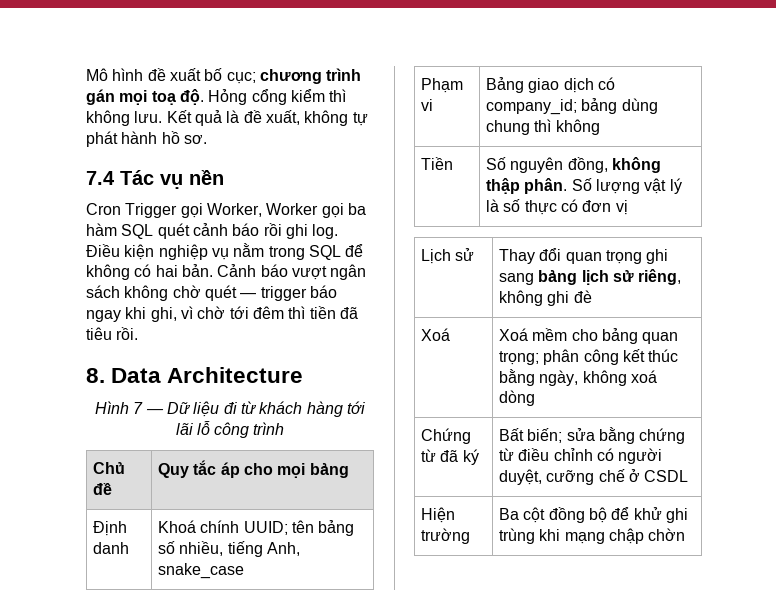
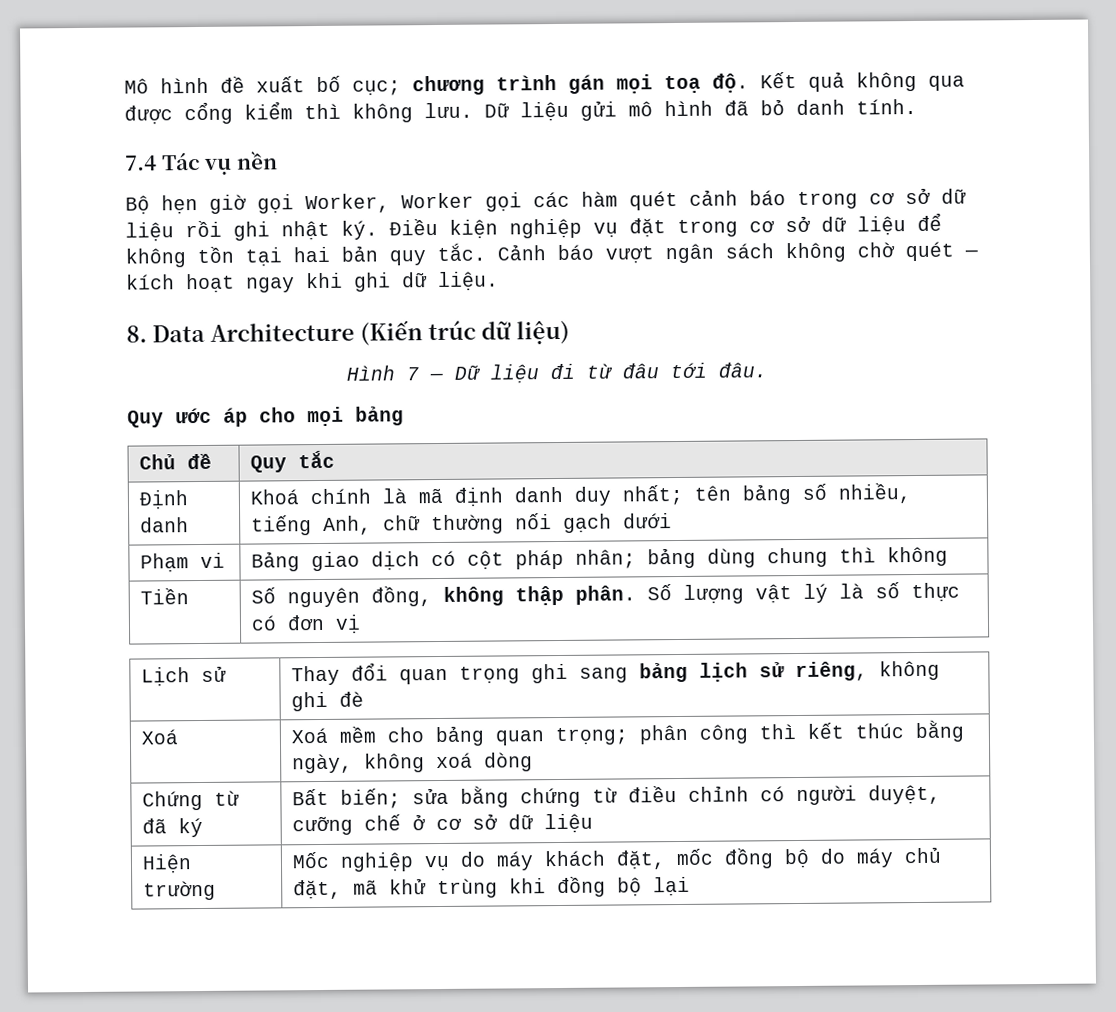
[208,89,248,105] Hỏng -> [760,71,965,92] [124,105,173,125] Kết quả không qua được
[166,110,368,126] [86,131,207,147] Kết quả là đề xuất, không tự phát hành hồ sơ. -> [484,98,917,122] Dữ liệu gửi mô hình đã bỏ danh tính.
[86,203,178,218] Cron Trigger -> [125,194,247,215] Bộ hẹn giờ
[347,203,366,215] [86,223,339,239] [86,243,364,260] [86,264,213,280] ba hàm SQL quét cảnh báo rồi ghi log. Điều kiện nghiệp vụ nằm trong SQL để không có hai bản. -> [533,187,967,211] [125,212,942,242] [125,242,486,268] các hàm quét cảnh báo trong cơ sở dữ liệu rồi ghi nhật ký. Điều kiện nghiệp vụ đặt trong cơ sở dữ liệu để không tồn tại hai bản quy tắc.
[260,285,337,301] [86,306,358,322] [86,327,139,340] trigger báo ngay khi ghi, vì chờ tới đêm thì tiền đã tiêu rồi. -> [126,271,499,294] kích hoạt ngay khi ghi dữ liệu.
(304, 375) none -> [360,319,570,346] (Kiến trúc dữ liệu)
[259,401,365,417] [175,421,285,438] khách hàng tới lãi lỗ công trình -> [622,362,767,379] [127,406,404,428] đâu tới đâu. // Quy ước áp cho mọi bảng
[220,462,349,478] áp cho mọi bảng -> (336, 459) none
[243,521,288,535] UUID; -> [382,484,684,507] là mã định danh duy nhất;
[158,563,245,579] snake_case -> [383,513,673,535] chữ thường nối gạch dưới
[486,99,578,115] company_id; -> [467,549,637,570] cột pháp nhân;
(619, 357) none -> [759,724,797,740] thì
[644,470,689,482] [421,507,456,523] [421,528,471,544] [499,507,689,523] [499,528,686,544] CSDL // Hiện trường | Ba cột đồng bộ để khử ghi trùng khi mạng chập chờn -> [436,813,594,834] [142,854,193,874] [143,880,217,901] [292,846,943,872] [293,876,691,900] cơ sở dữ liệu // Hiện trường | Mốc nghiệp vụ do máy khách đặt, mốc đồng bộ do máy chủ đặt, mã khử trùng khi đồng bộ lại

